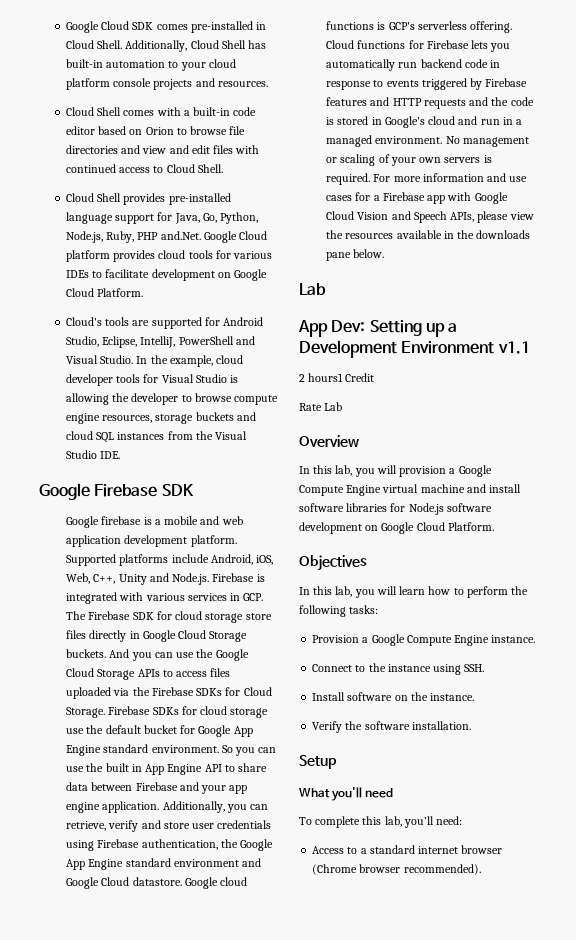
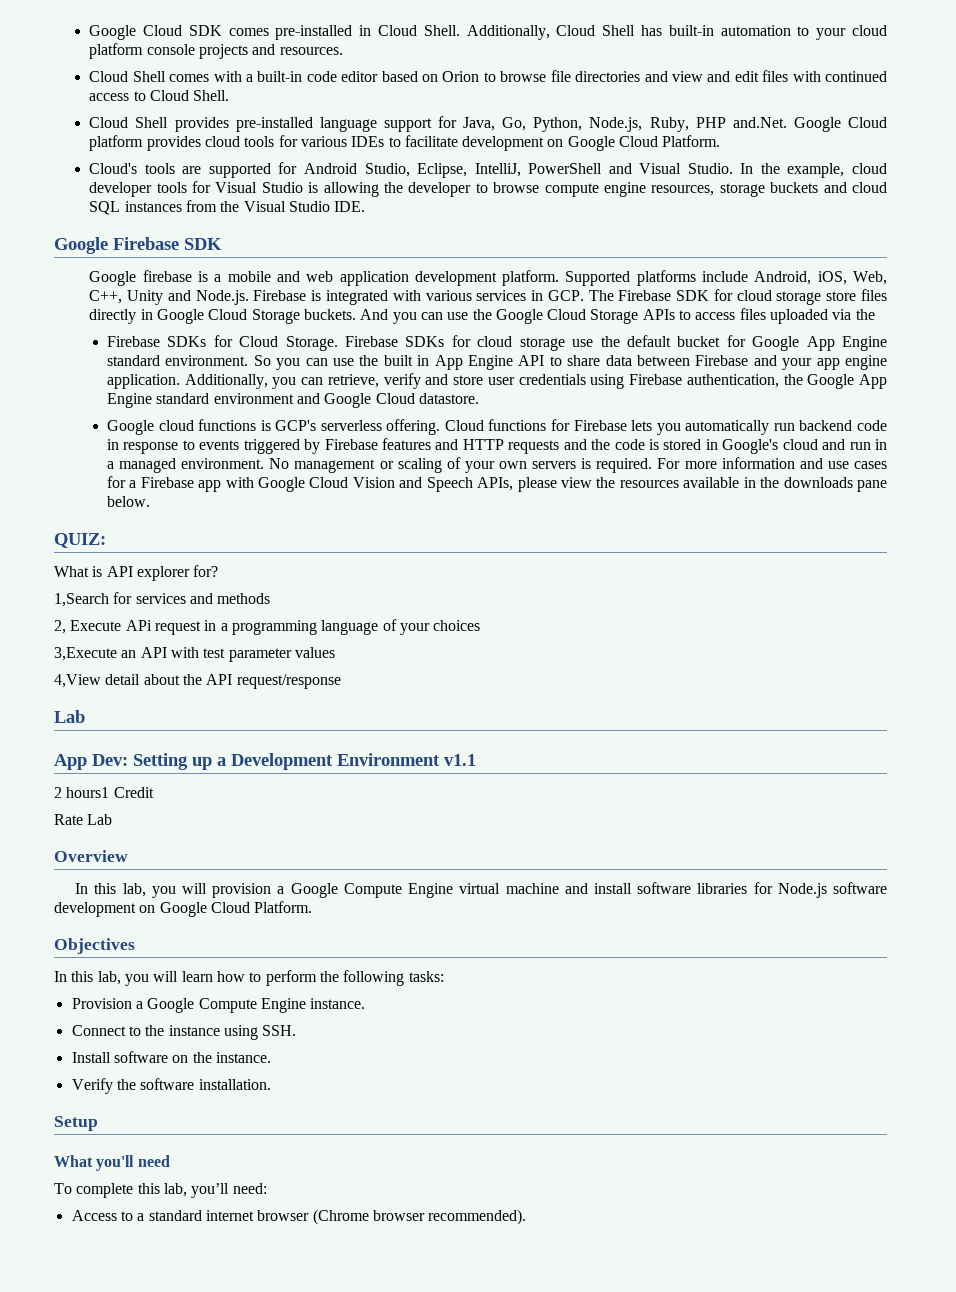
(150, 691) none -> (875, 314) //
(182, 881) none -> (479, 398) //
(385, 253) none -> [54,533,106,548] [54,565,219,581] [54,592,271,607] [54,619,481,635] [54,647,335,662] [54,674,341,689] // QUIZ: // What is API explorer for? // 1,Search for services and methods // 2, Execute APi request in a programming language of your choices // 3,Execute an API with test parameter values // 4,View detail about the API request/response

